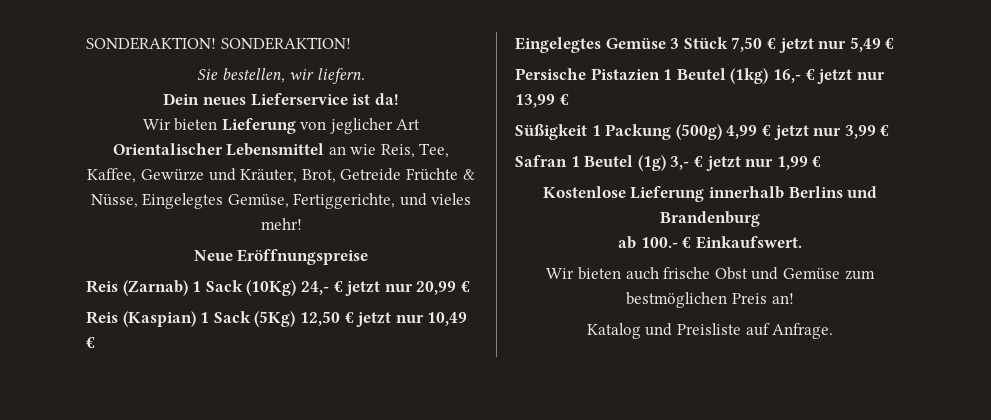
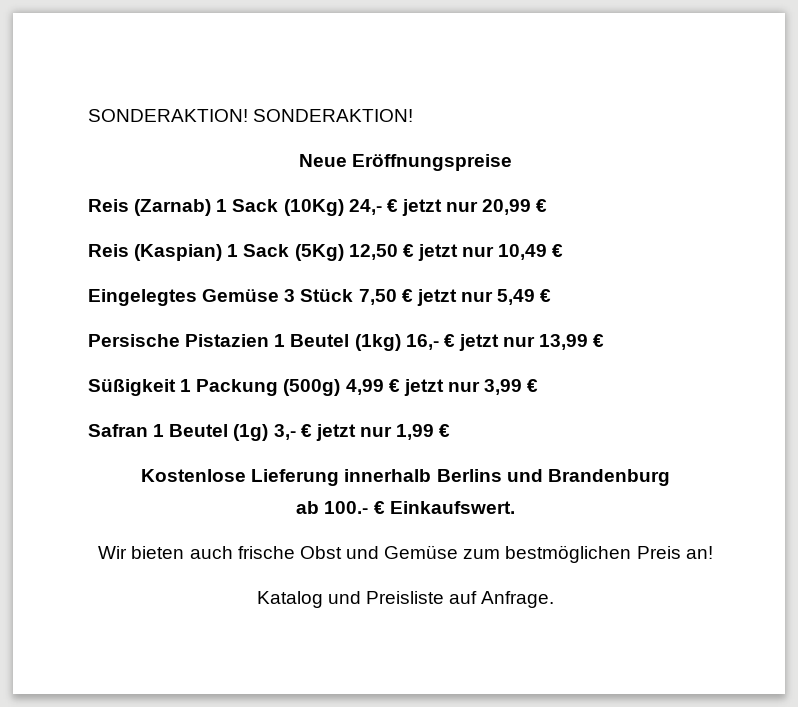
[197,68,365,84] [163,93,399,106] [142,118,421,134] [112,143,450,158] [87,168,475,183] [90,193,472,209] [260,218,302,230] // Sie bestellen, wir liefern. // Dein neues Lieferservice ist da! // Wir bieten Lieferung von jeglicher Art Orientalischer Lebensmittel an wie Reis, Tee, Kaffee, Gewürze und Kräuter, Brot, Getreide Früchte & Nüsse, Eingelegtes Gemüse, Fertiggerichte, und vieles mehr! -> (414, 115) none

